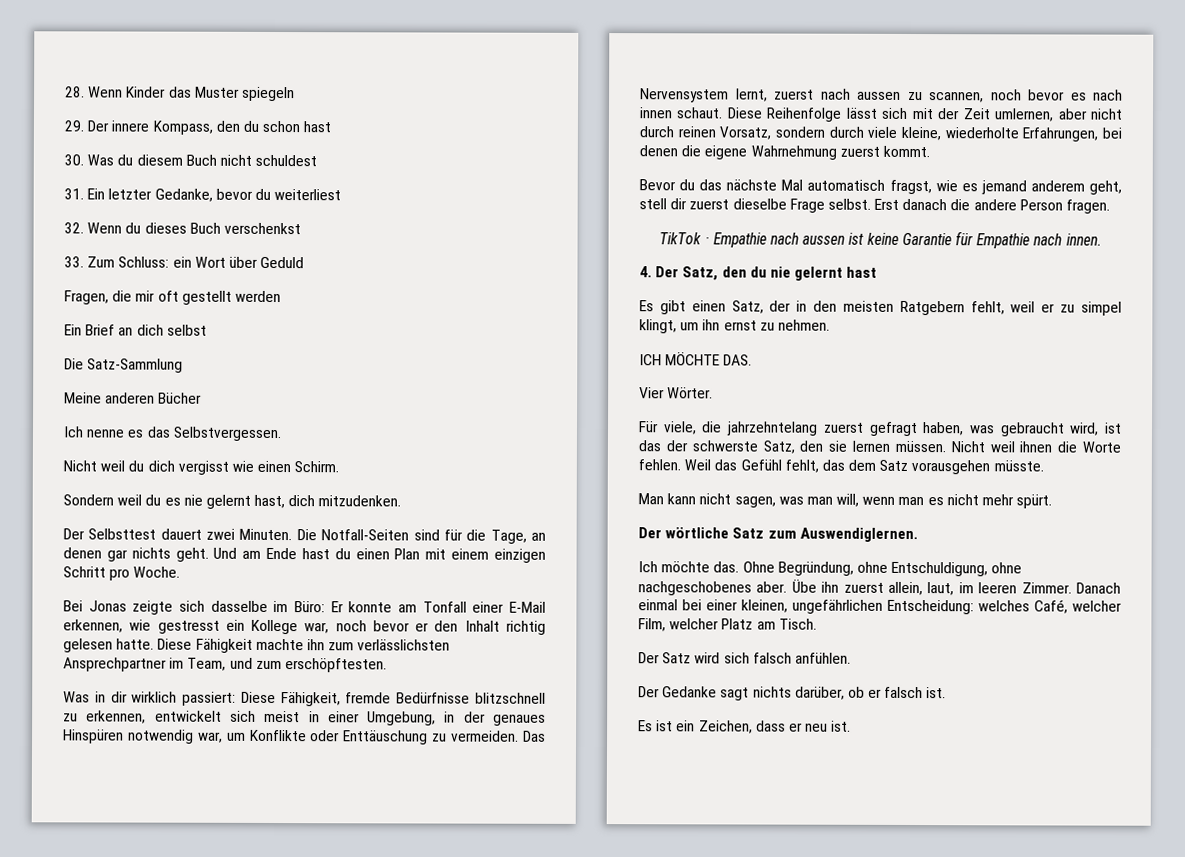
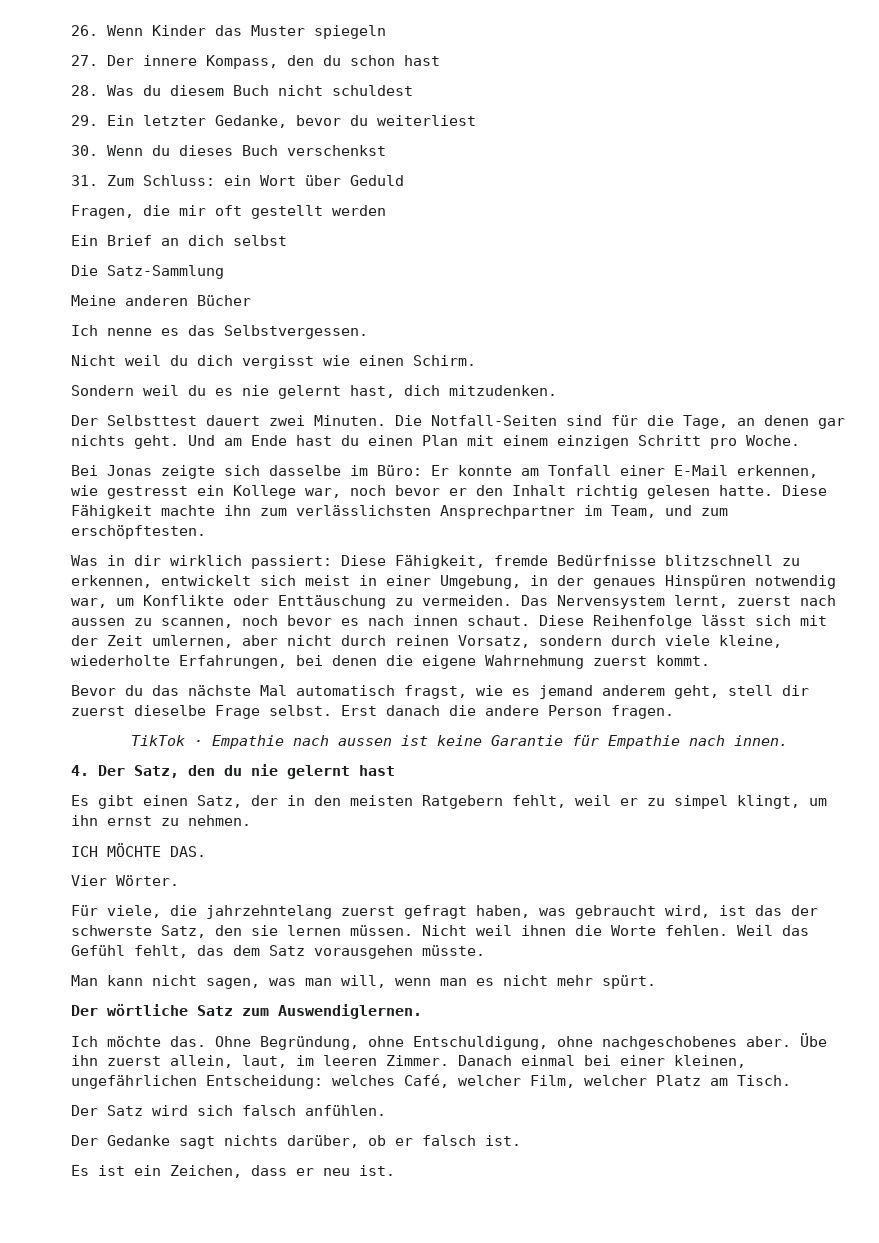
[65,86,85,98] 28. -> [71,25,98,36] 26.
[64,120,84,132] 29. -> [71,55,98,66] 27.
[64,154,84,166] 30. -> [71,85,98,96] 28.
[64,188,84,200] 31. -> [71,115,98,126] 29.
[64,222,84,234] 32. -> [71,145,98,156] 30.
[64,256,84,268] 33. -> [71,175,98,186] 31.

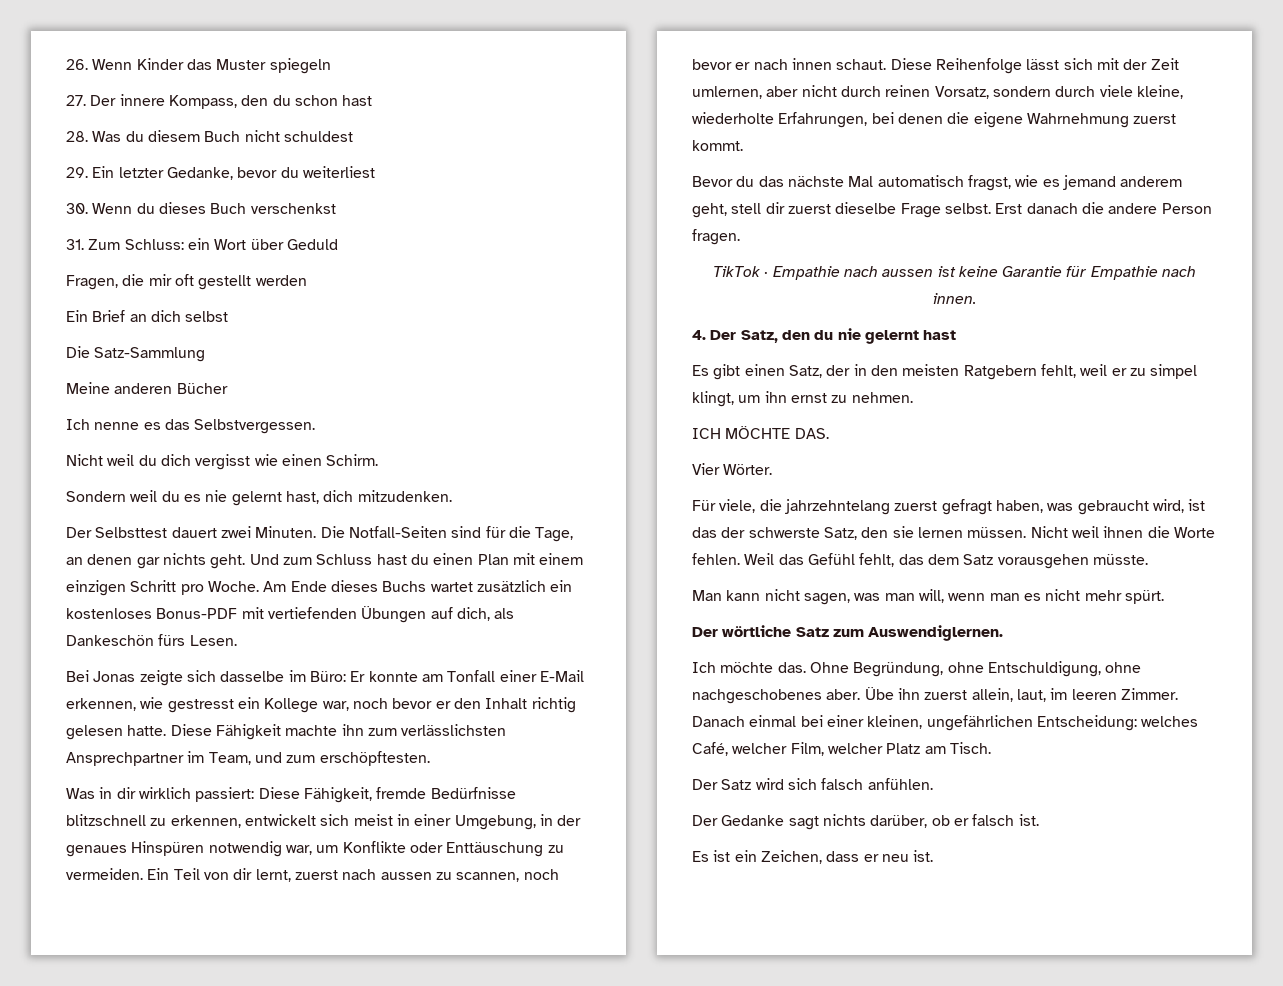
[224,435,287,446] am Ende -> [282,554,373,565] zum Schluss
(800, 440) none -> [263,580,573,592] [66,606,515,623] [66,634,237,646] Am Ende dieses Buchs wartet zusätzlich ein kostenloses Bonus-PDF mit vertiefenden Übungen auf dich, als Dankeschön fürs Lesen.
[521,595,665,609] Das Nervensystem -> [147,868,253,880] Ein Teil von dir
[341,618,359,626] es -> [735,62,751,70] er

